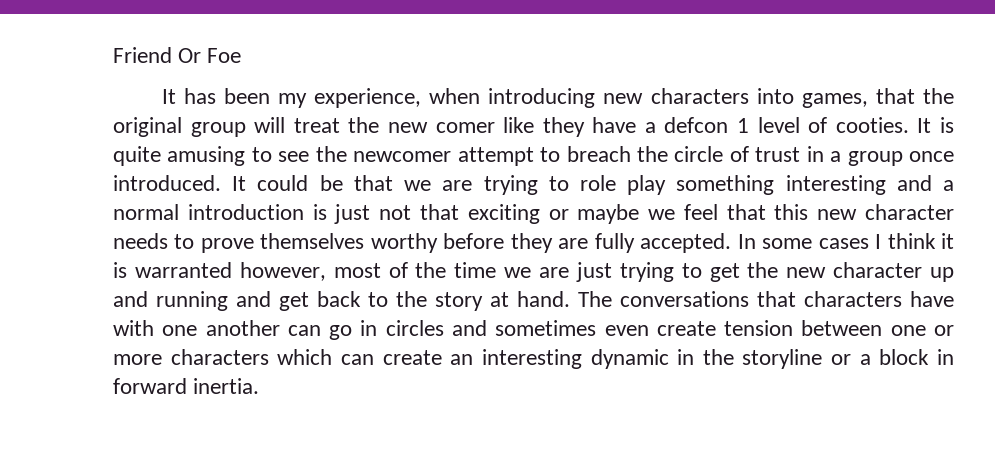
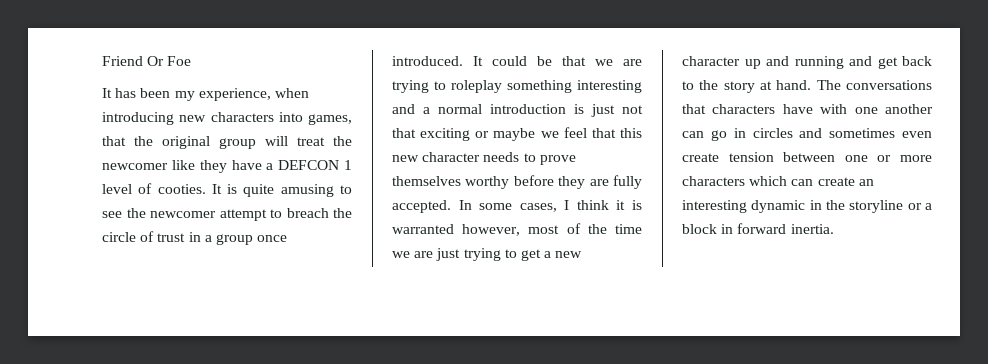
[387,122,495,133] new comer -> [102,163,168,170] newcomer
[664,117,729,133] defcon -> [278,160,340,170] DEFCON
[579,175,667,195] role play -> [451,80,502,93] roleplay
[818,238,869,249] cases -> [519,203,557,212] cases,
[747,262,779,278] the -> [544,251,552,258] a

